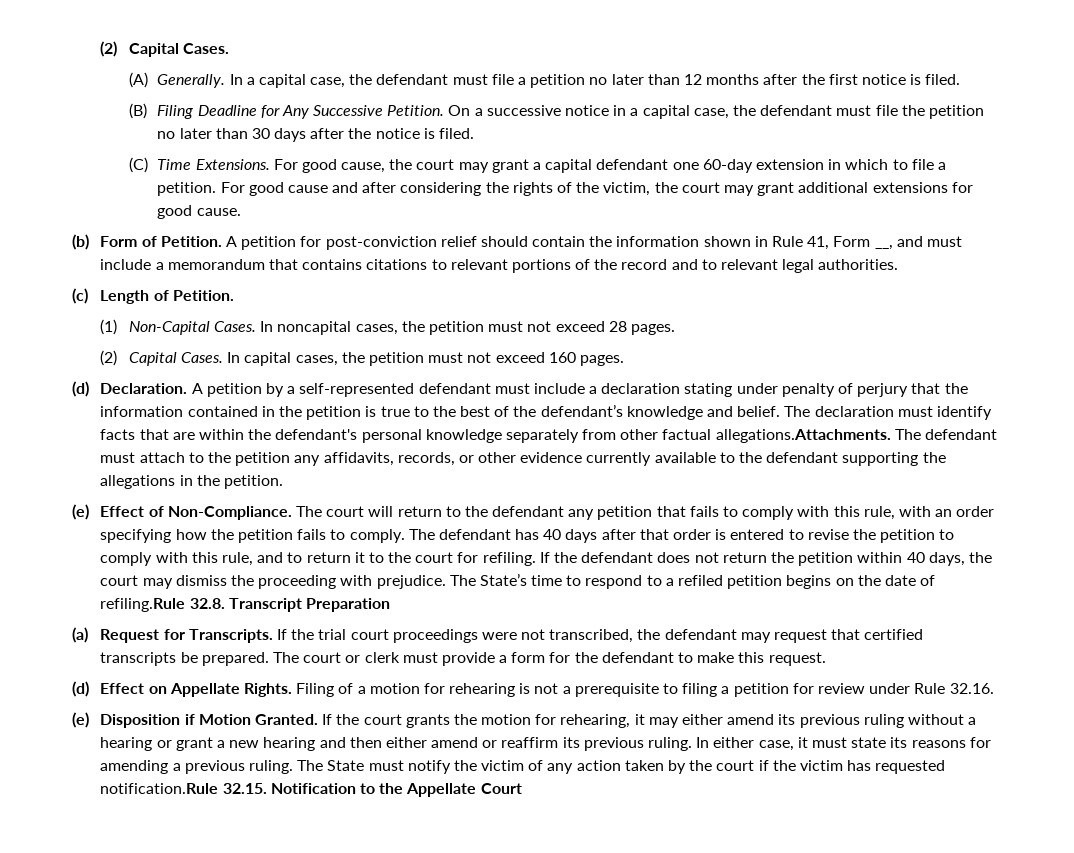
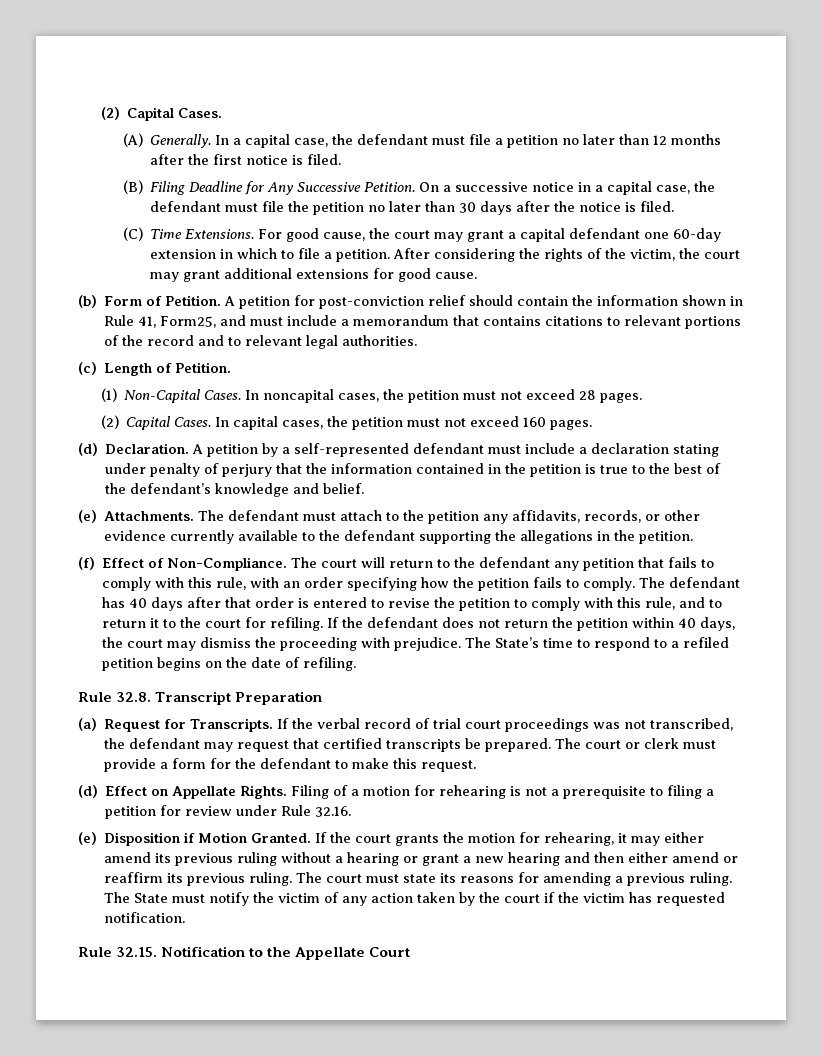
[220,182,397,196] For good cause and after -> [393,248,431,259] After
[833,236,893,250] Form __, -> [160,316,217,328] Form25,
[784,406,992,420] [100,429,891,443] The declaration must identify facts that are within the defendant's personal knowledge separately from other factual allegations.Attachments. -> [78,510,195,523] // (e) Attachments.
[72,504,89,520] (e) -> [78,557,95,570] (f)
[100,598,186,612] refiling.Rule -> [303,657,357,671] [78,692,112,702] refiling. // Rule
(315, 634) none -> [317,718,431,729] verbal record of
[481,632,517,640] were -> [593,722,621,729] was
[696,737,808,751] In either case, it -> [296,872,363,883] The court
[100,783,219,794] notification.Rule -> [104,912,186,923] [78,947,112,957] notification. // Rule

